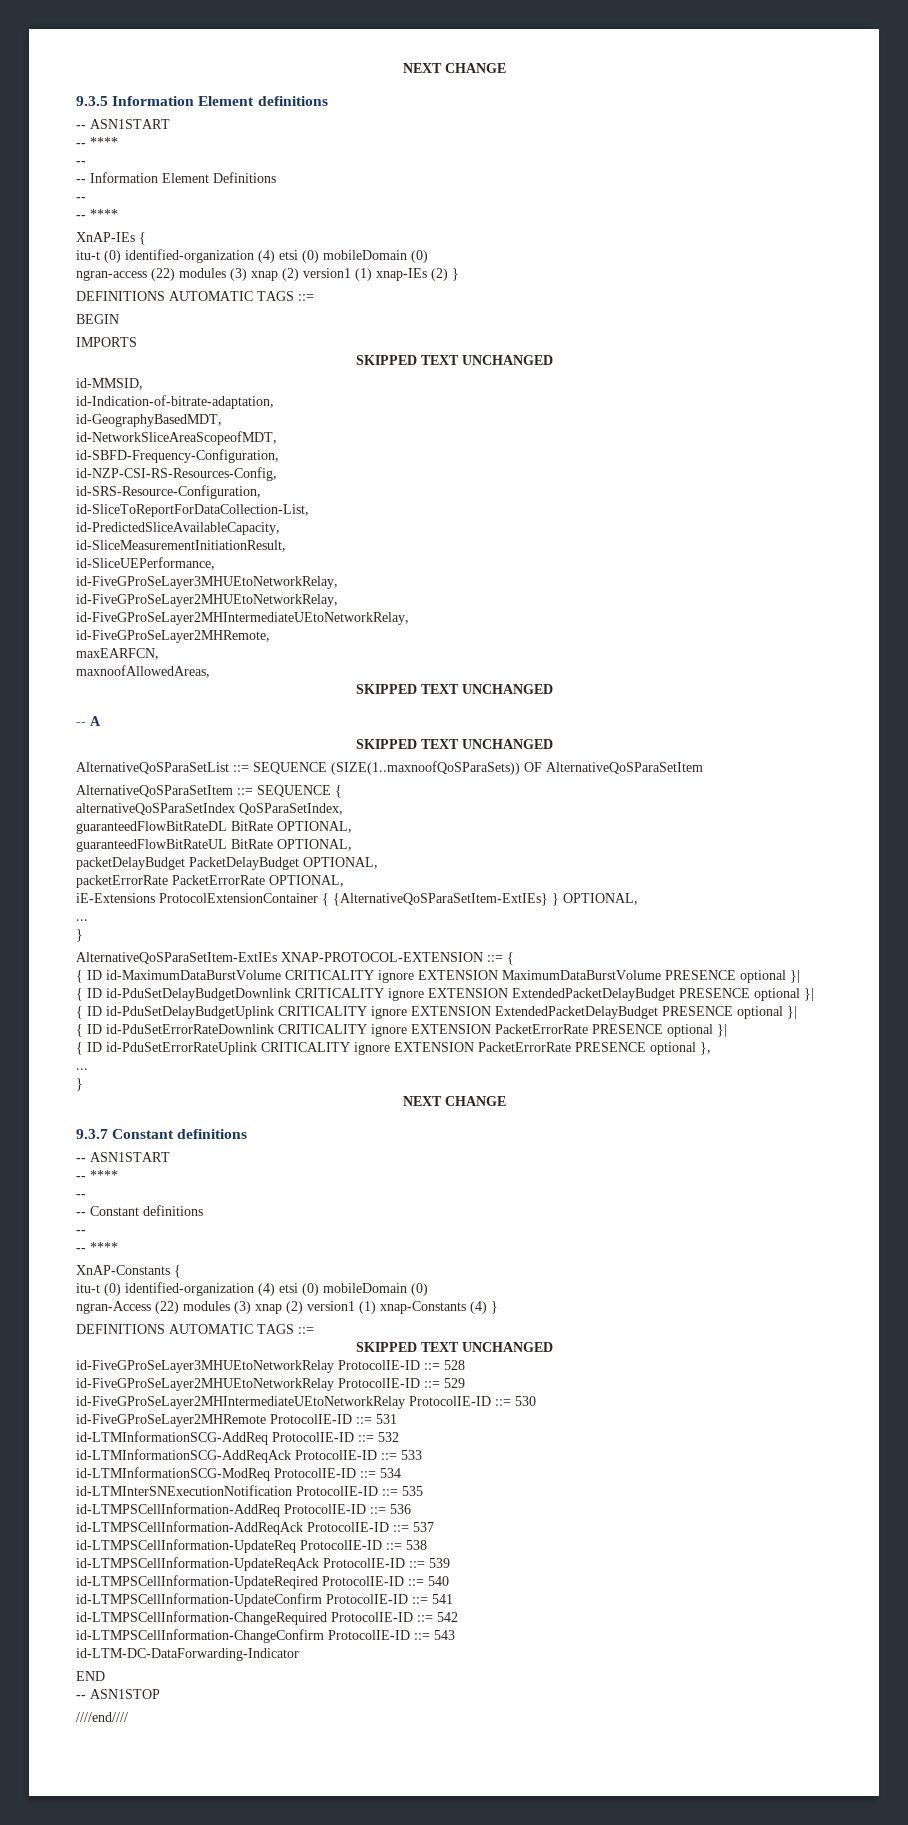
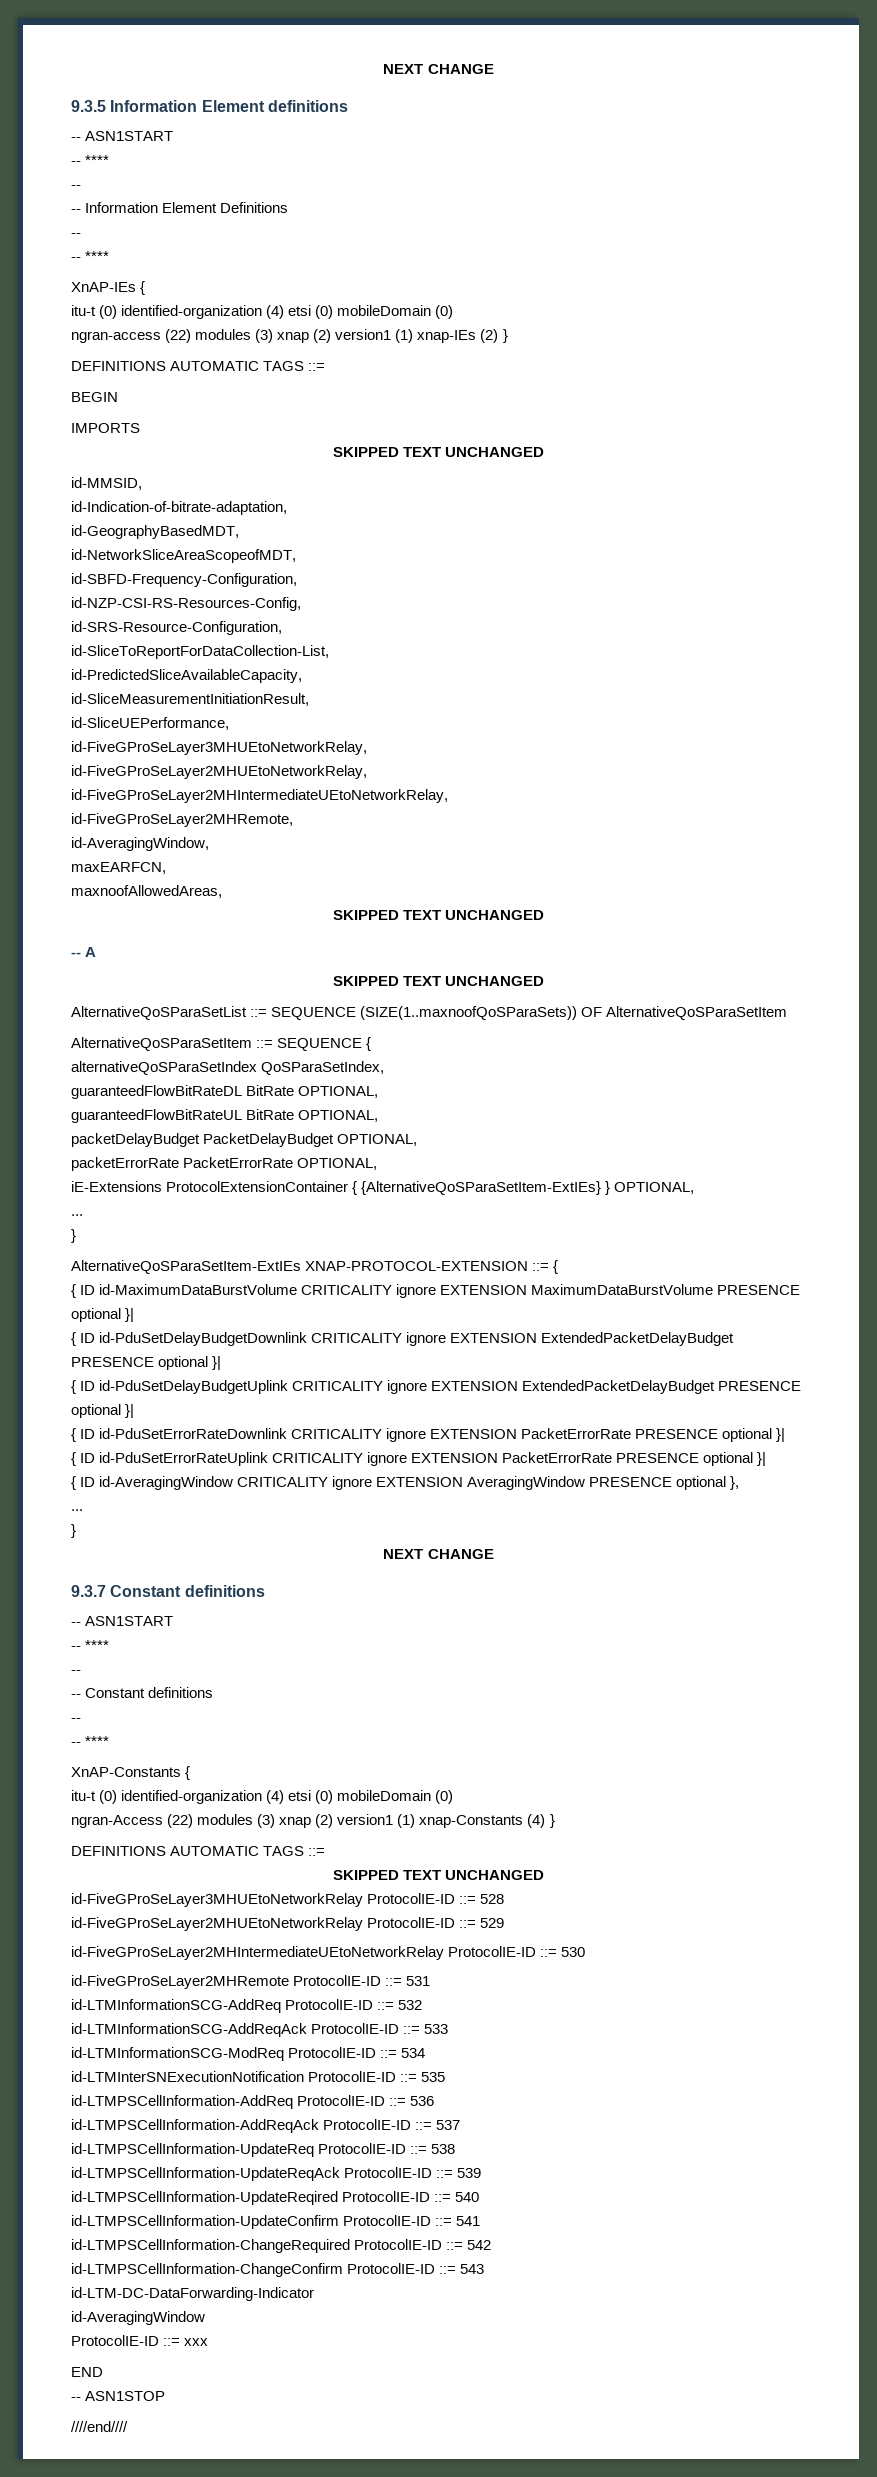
(270, 636) none -> [71,837,209,851] // id-AveragingWindow,
(696, 1048) none -> [757,1452,767,1466] [71,1476,727,1490] }| // { ID id-AveragingWindow CRITICALITY ignore EXTENSION AveragingWindow PRESENCE optional
(299, 1654) none -> [71,2311,205,2325] [71,2335,209,2346] // id-AveragingWindow // ProtocolIE-ID ::= xxx

